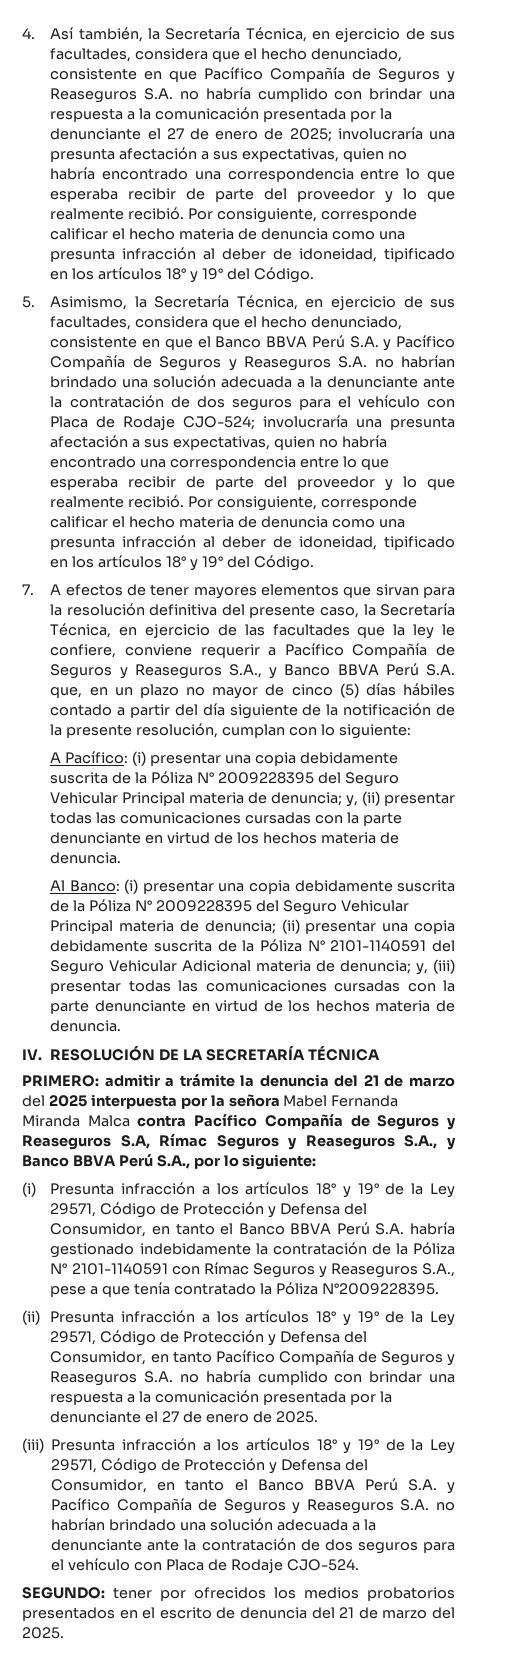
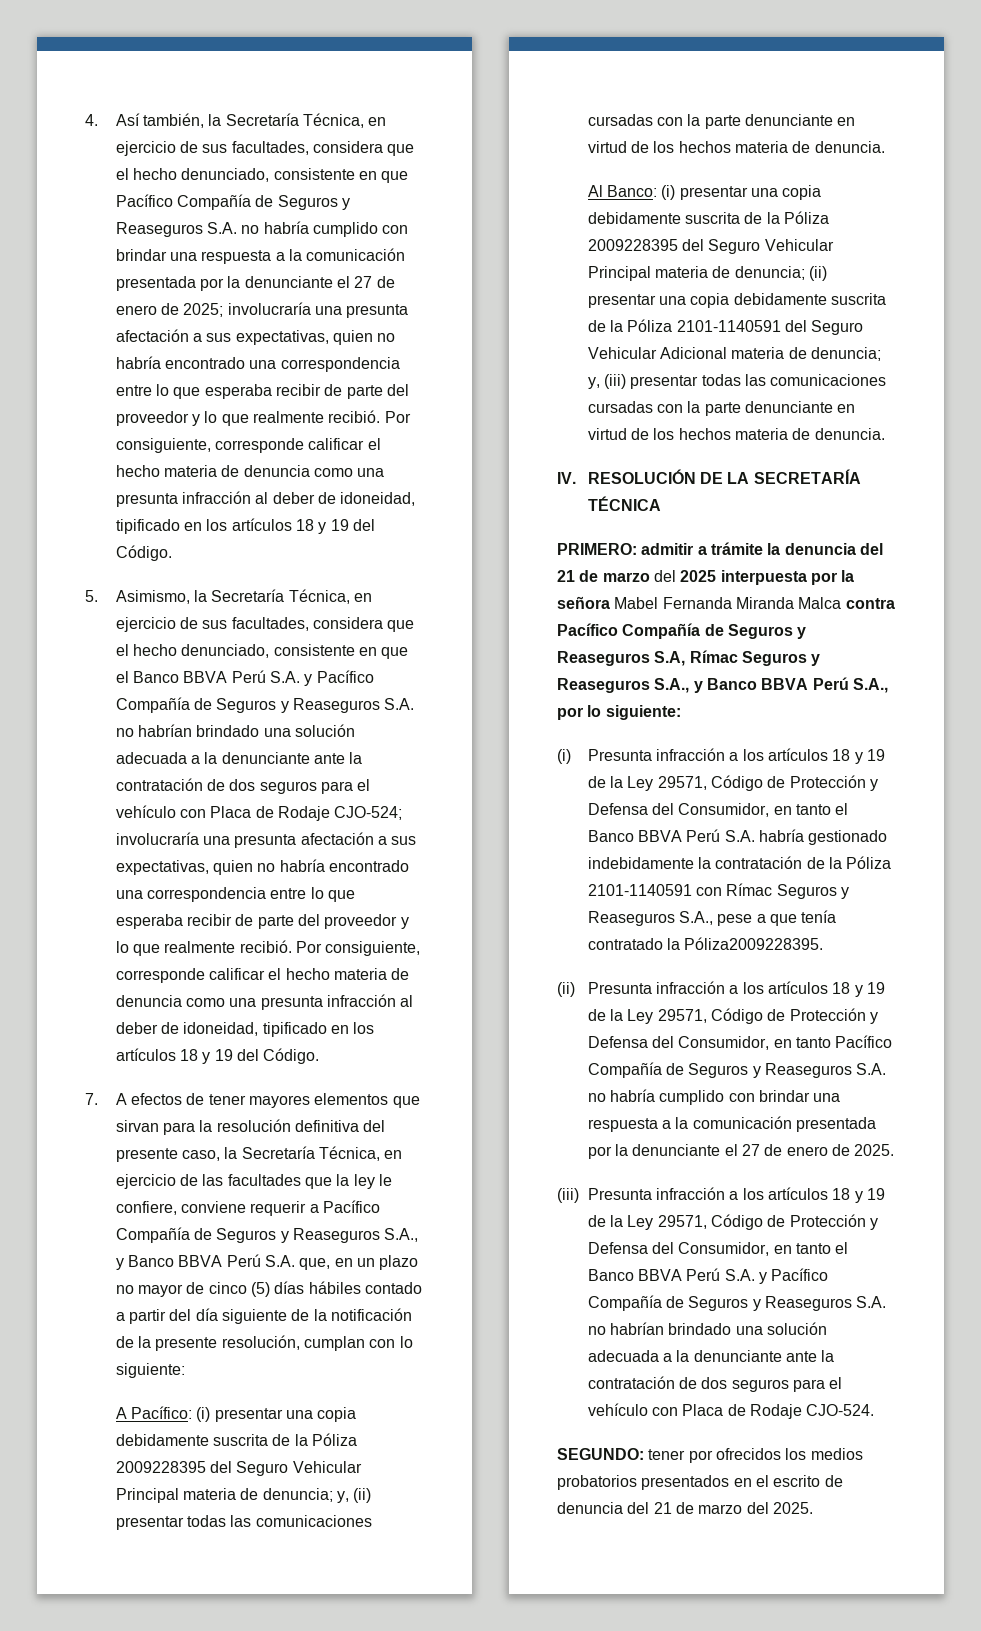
[166,268,224,283] 18° y 19° -> [296,519,349,534] 18 y 19
[166,556,224,571] 18° y 19° -> [180,1049,233,1064] 18 y 19
[197,772,215,783] N° -> (358, 1439) none
[135,900,153,911] N° -> (830, 217) none
[307,940,325,951] N° -> (673, 325) none
[316,1183,379,1198] 18° y 19° -> [832,749,886,764] 18 y 19
[50,1263,68,1274] N° -> (892, 862) none
[275,1282,439,1295] Póliza N°2009228395. -> [684,937,824,950] Póliza2009228395.
[316,1311,379,1326] 18° y 19° -> [832,982,886,997] 18 y 19
[316,1439,379,1454] 18° y 19° -> [832,1188,886,1203] 18 y 19

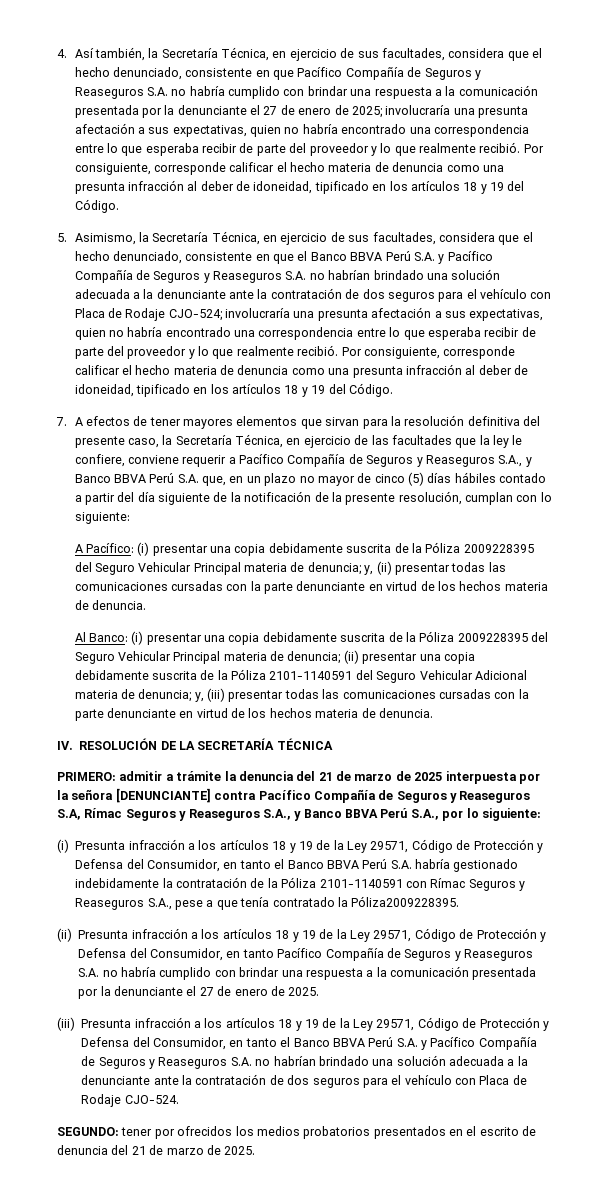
[653,570,676,582] del -> [395,771,411,781] de
[614,597,842,609] Mabel Fernanda Miranda Malca -> [115,788,211,803] [DENUNCIANTE]
[746,1502,769,1514] del -> [206,1145,221,1155] de

